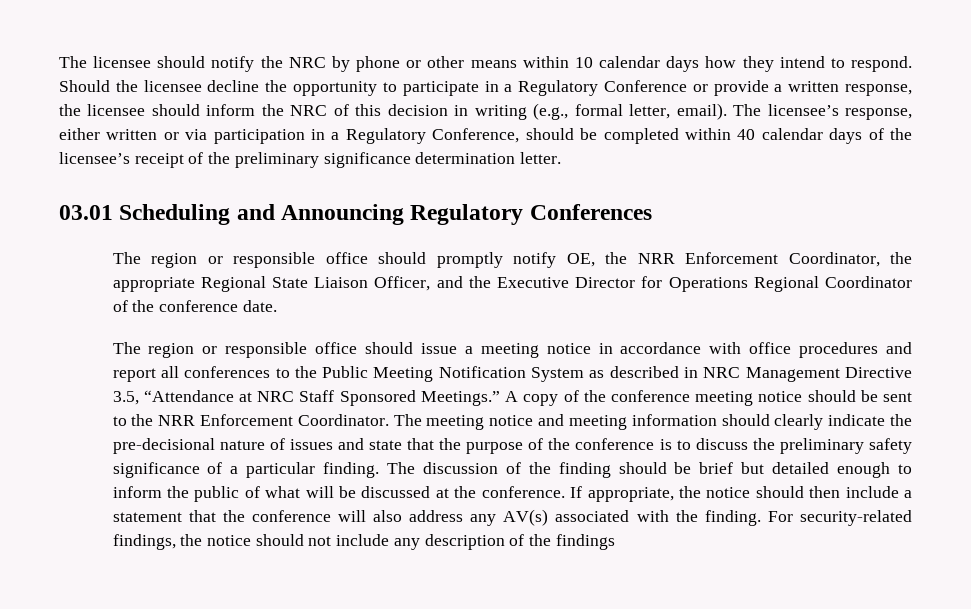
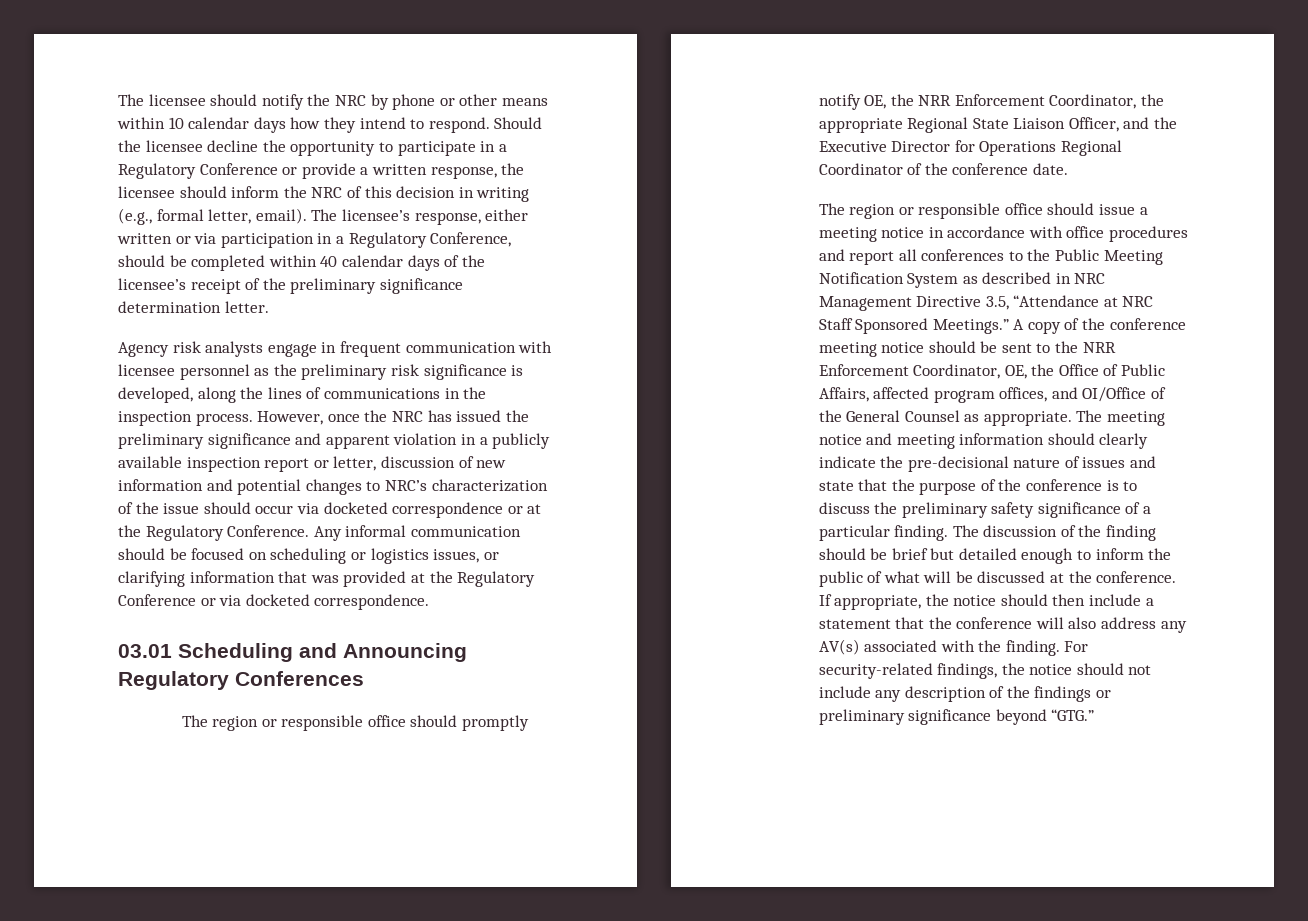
(562, 158) none -> [118,341,553,357] [118,364,524,380] [118,387,487,403] [118,410,529,426] [118,433,551,449] [118,456,507,472] [118,479,548,495] [118,502,542,518] [118,525,521,541] [118,548,499,564] [118,571,536,587] [118,594,430,610] // Agency risk analysts engage in frequent communication with licensee personnel as the preliminary risk significance is developed, along the lines of communications in the inspection process. However, once the NRC has issued the preliminary significance and apparent violation in a publicly available inspection report or letter, discussion of new information and potential changes to NRC’s characterization of the issue should occur via docketed correspondence or at the Regulatory Conference. Any informal communication should be focused on scheduling or logistics issues, or clarifying information that was provided at the Regulatory Conference or via docketed correspondence.
[297,414,389,426] Coordinator. -> [913,364,1166,379] [818,387,1167,403] [818,410,1072,426] Coordinator, OE, the Office of Public Affairs, affected program offices, and OI/Office of the General Counsel as appropriate.
(615, 542) none -> [1096,690,1112,698] [818,709,1095,725] or preliminary significance beyond “GTG.”

